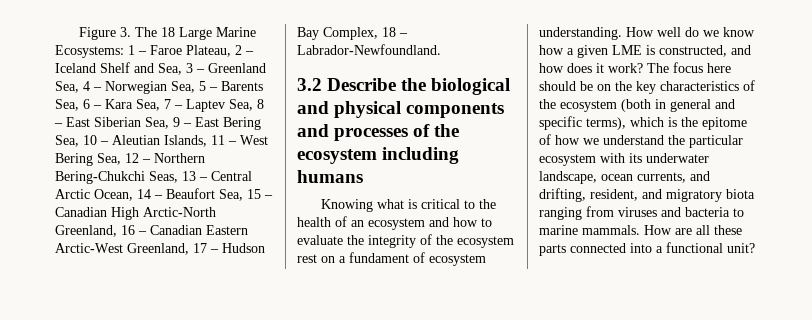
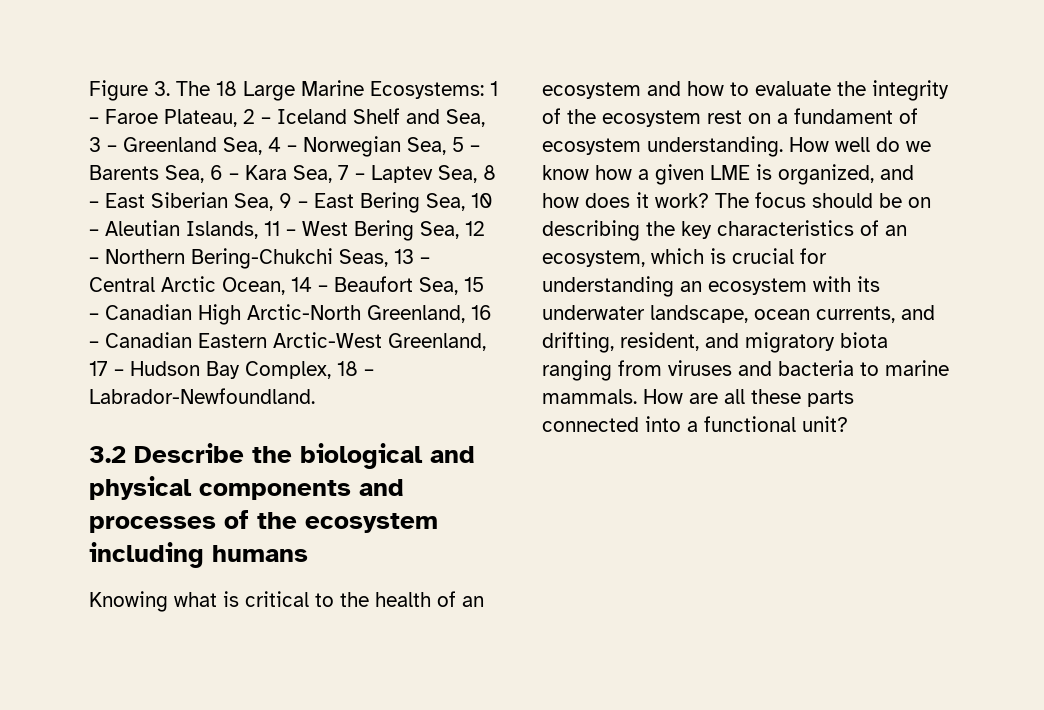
[659,45,727,57] constructed, -> [778,164,874,185] organized,
[707,63,731,73] here -> (806, 200) none
(611, 87) none -> [542,220,640,241] describing
[539,99,735,112] [539,116,747,130] [539,134,743,148] the ecosystem (both in general and specific terms), which is the epitome of how we understand the particular -> [885,225,907,236] [542,248,827,267] [542,276,702,297] an ecosystem, which is crucial for understanding an

